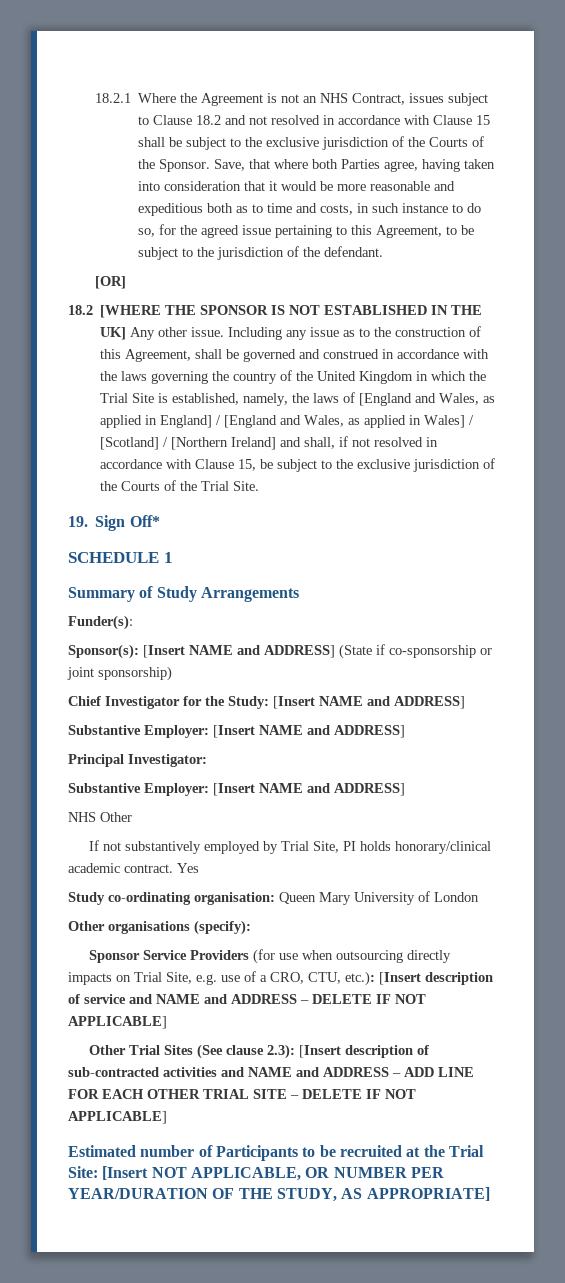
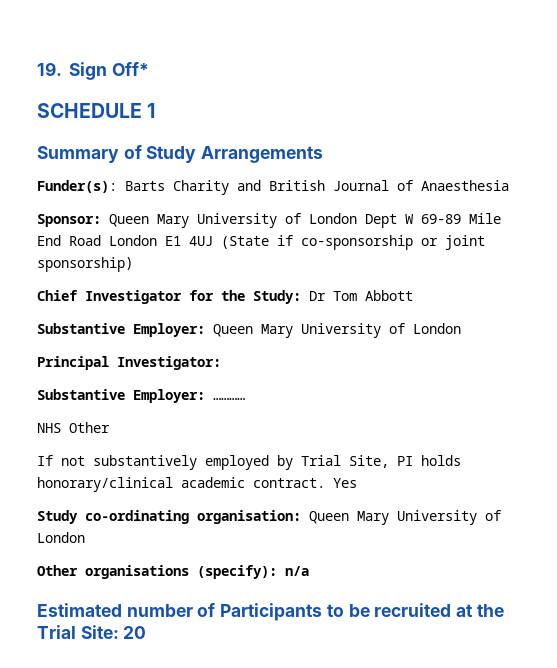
[94,93,489,106] [138,115,491,125] [138,136,485,150] [138,159,496,172] [138,181,456,191] [138,203,482,216] [138,224,475,238] [138,246,384,260] [94,276,126,289] [68,305,483,318] [100,326,482,340] [100,349,490,362] [100,370,487,384] [100,392,496,406] [100,415,475,428] [100,436,439,450] [100,458,496,472] [100,480,260,491] 18.2.1 Where the Agreement is not an NHS Contract, issues subject to Clause 18.2 and not resolved in accordance with Clause 15 shall be subject to the exclusive jurisdiction of the Courts of the Sponsor. Save, that where both Parties agree, having taken into consideration that it would be more reasonable and expeditious both as to time and costs, in such instance to do so, for the agreed issue pertaining to this Agreement, to be subject to the jurisdiction of the defendant. // [OR] // 18.2 [WHERE THE SPONSOR IS NOT ESTABLISHED IN THE UK] Any other issue. Including any issue as to the construction of this Agreement, shall be governed and construed in accordance with the laws governing the country of the United Kingdom in which the Trial Site is established, namely, the laws of [England and Wales, as applied in England] / [England and Wales, as applied in Wales] / [Scotland] / [Northern Ireland] and shall, if not resolved in accordance with Clause 15, be subject to the exclusive jurisdiction of the Courts of the Trial Site. // -> (37, 69) none
[68,644,335,659] // Sponsor(s): [Insert NAME and ADDRESS] -> [125,180,509,195] [37,213,501,228] [37,235,213,246] Barts Charity and British Journal of Anaesthesia // Sponsor: Queen Mary University of London Dept W 69-89 Mile End Road London E1 4UJ
[273,696,465,709] [68,725,405,738] [Insert NAME and ADDRESS] // Substantive Employer: [Insert NAME and ADDRESS] -> [309,290,413,301] [37,323,461,338] Dr Tom Abbott // Substantive Employer: Queen Mary University of London
[213,783,405,796] [Insert NAME and ADDRESS] -> [213,398,245,400] …………
[88,949,451,964] [68,971,493,986] [68,994,426,1004] [68,1016,167,1029] [88,1044,429,1059] [68,1067,474,1077] [68,1089,416,1099] [68,1111,167,1124] // Sponsor Service Providers (for use when outsourcing directly impacts on Trial Site, e.g. use of a CRO, CTU, etc.): [Insert description of service and NAME and ADDRESS – DELETE IF NOT APPLICABLE] // Other Trial Sites (See clause 2.3): [Insert description of sub-contracted activities and NAME and ADDRESS – ADD LINE FOR EACH OTHER TRIAL SITE – DELETE IF NOT APPLICABLE] -> [285,566,309,576] n/a
[102,1166,444,1181] [68,1187,490,1202] [Insert NOT APPLICABLE, OR NUMBER PER YEAR/DURATION OF THE STUDY, AS APPROPRIATE] -> [123,626,147,639] 20

